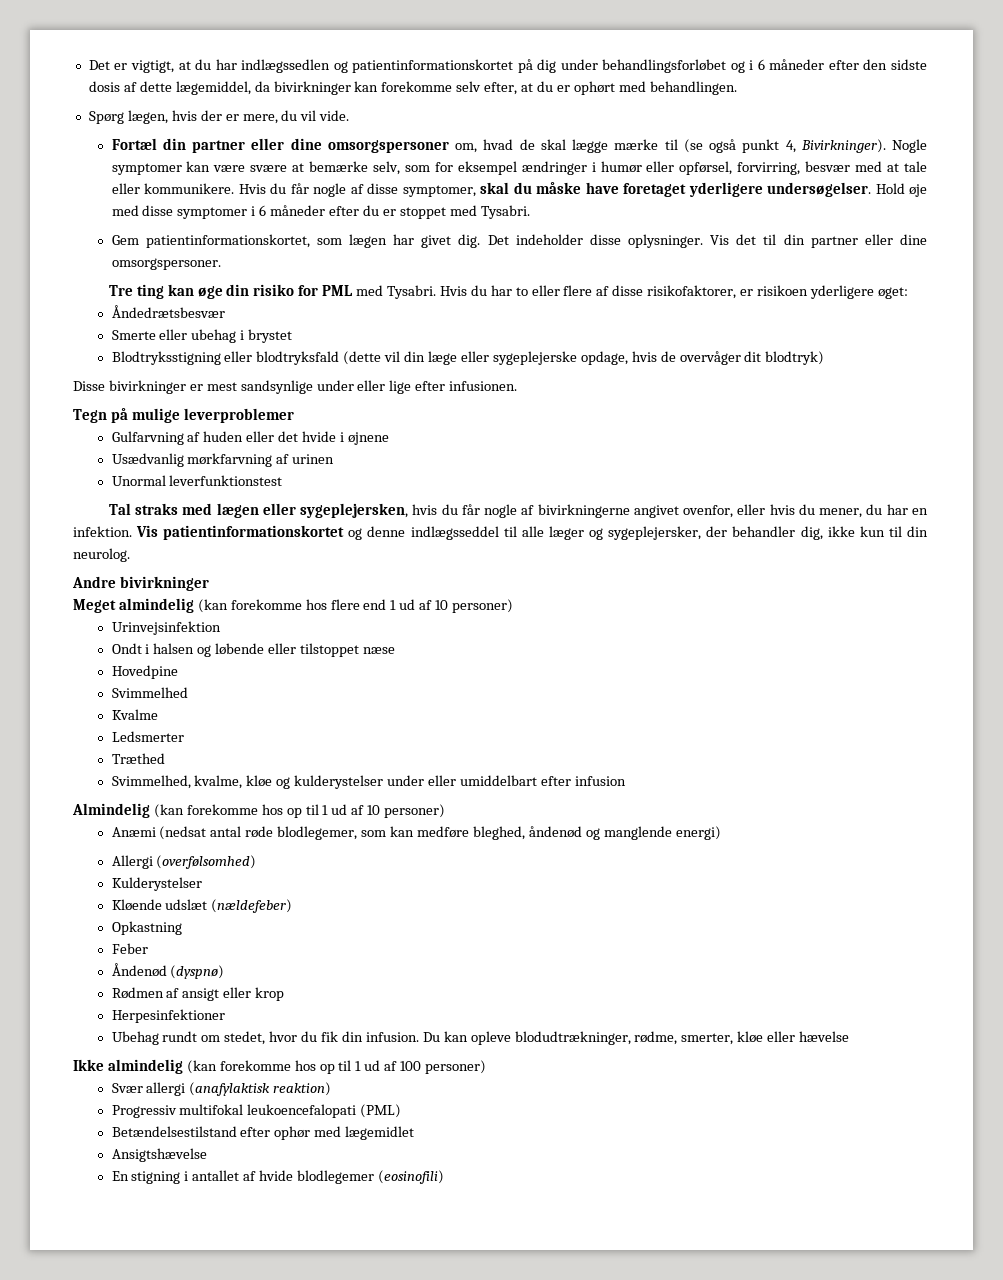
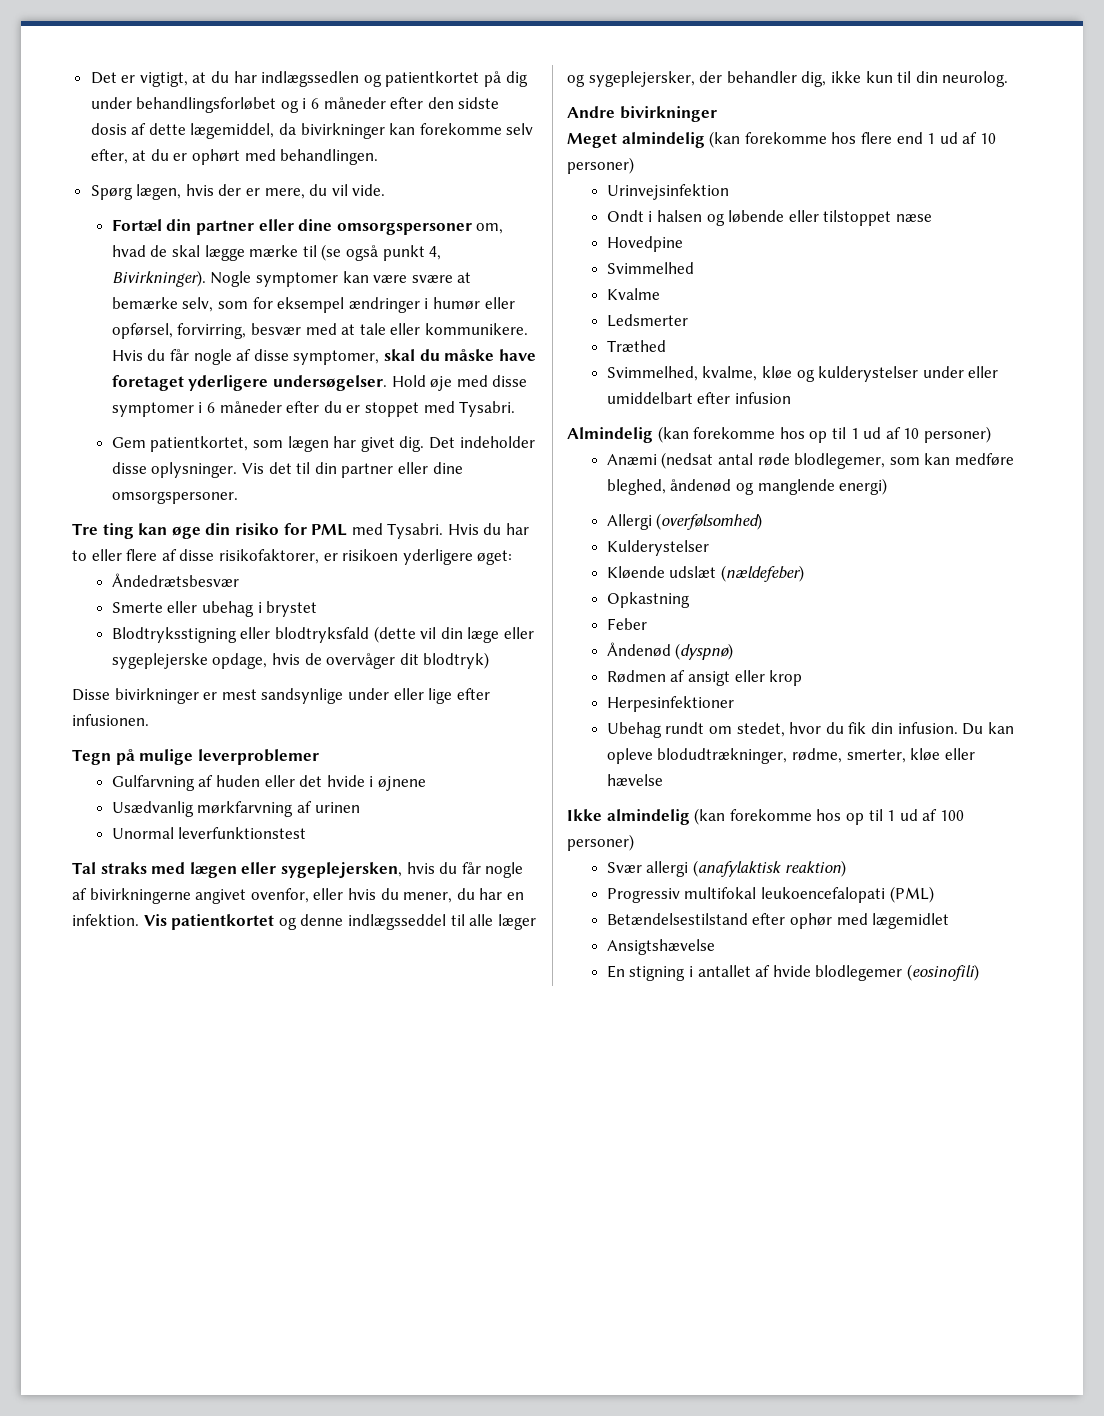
[352,59,514,73] patientinformationskortet -> [385,71,480,87] patientkortet
[145,234,310,248] patientinformationskortet, -> [150,436,249,452] patientkortet,
[163,525,345,540] patientinformationskortet -> [171,914,275,930] patientkortet

